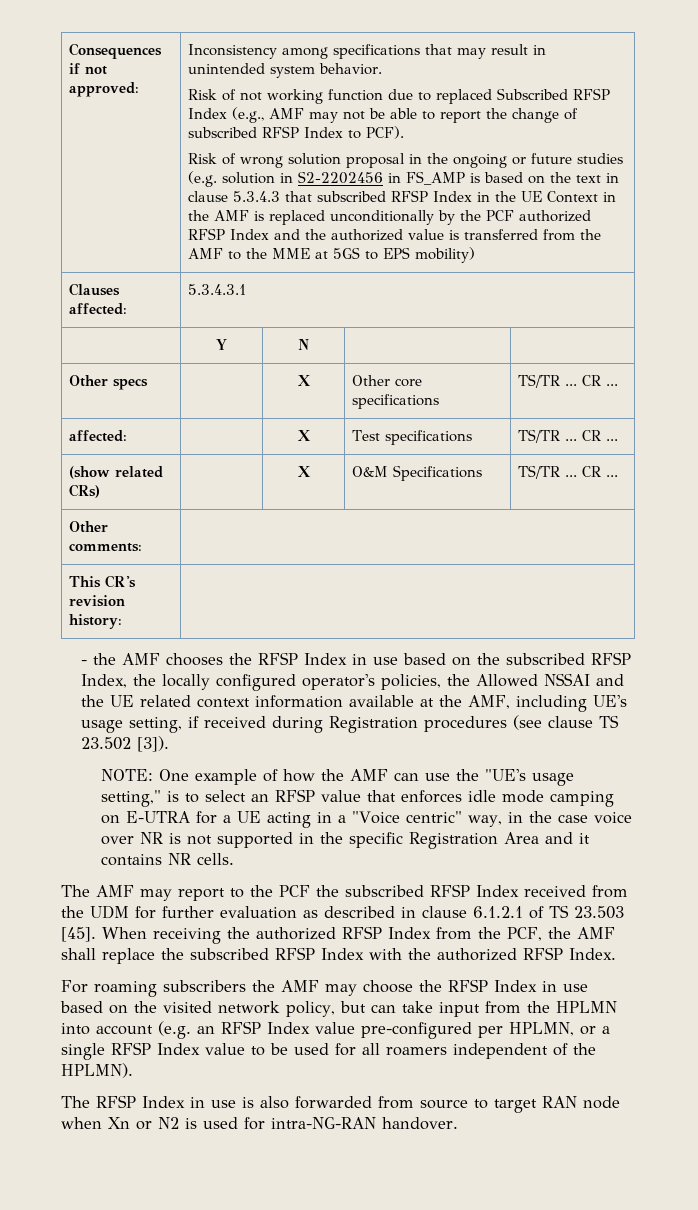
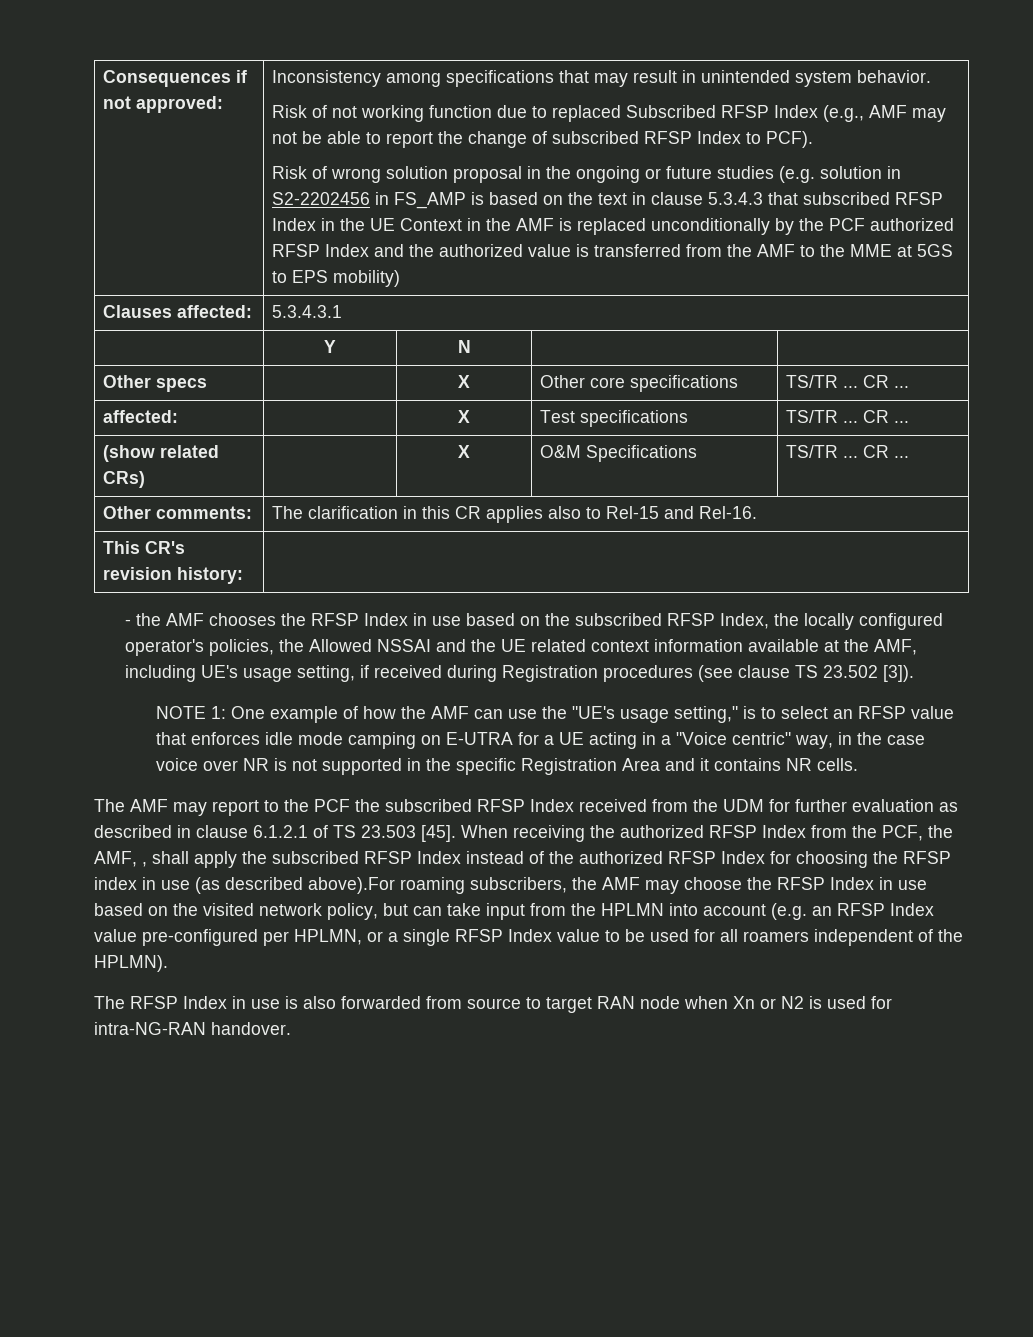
(142, 547) none -> [271,506,757,523] The clarification in this CR applies also to Rel-15 and Rel-16.
[101,769,154,781] NOTE: -> [155,706,226,719] NOTE 1:
[576,927,615,939] [61,947,616,964] [61,980,246,997] AMF shall replace the subscribed RFSP Index with the authorized RFSP Index. // For roaming subscribers -> [94,851,951,868] [94,877,567,894] AMF, , shall apply the subscribed RFSP Index instead of the authorized RFSP Index for choosing the RFSP index in use (as described above).For roaming subscribers,

